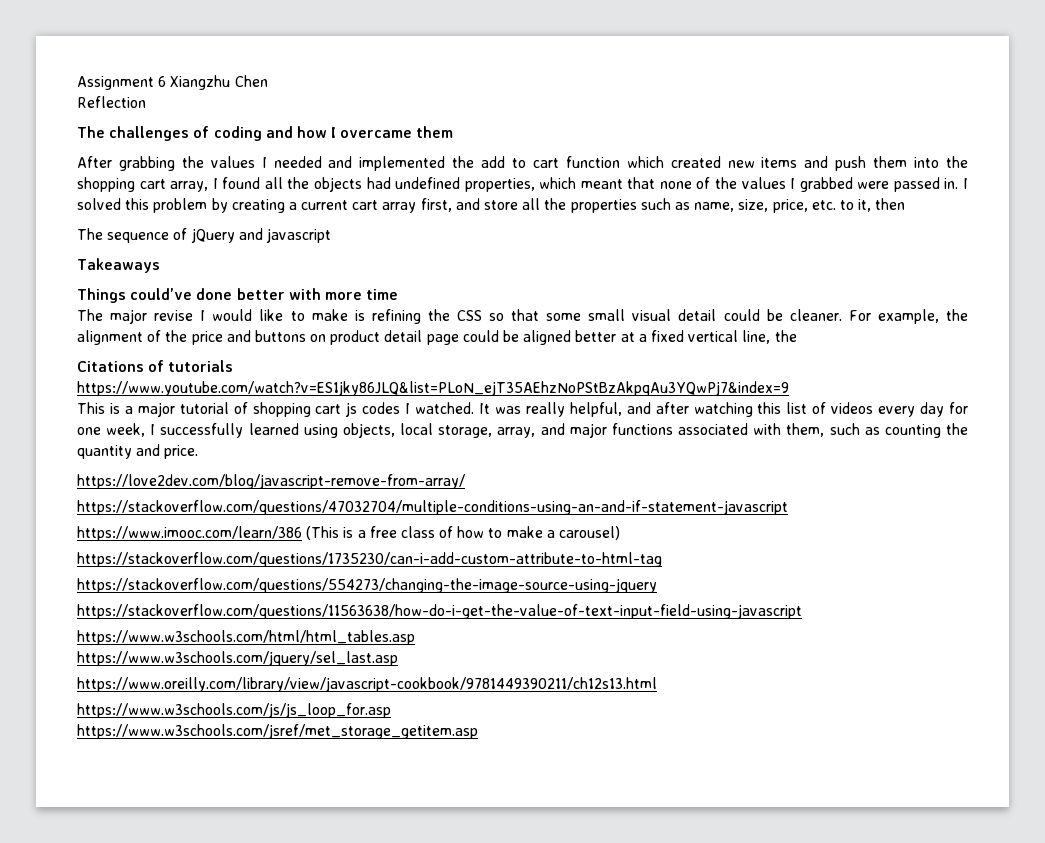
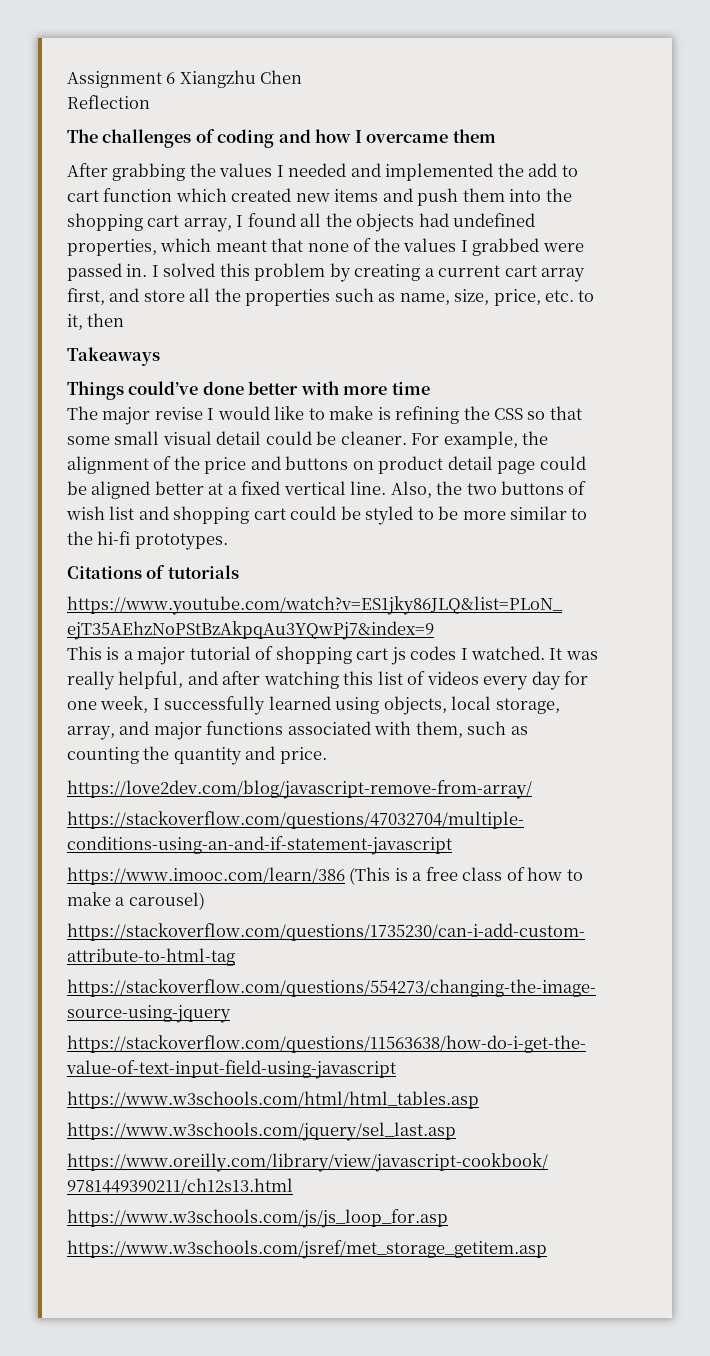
[77,228,331,243] // The sequence of jQuery and javascript -> (125, 320) none
[742,330,797,344] line, the -> [350,481,587,498] [66,506,588,525] [67,531,228,550] line. Also, the two buttons of wish list and shopping cart could be styled to be more similar to the hi-fi prototypes.

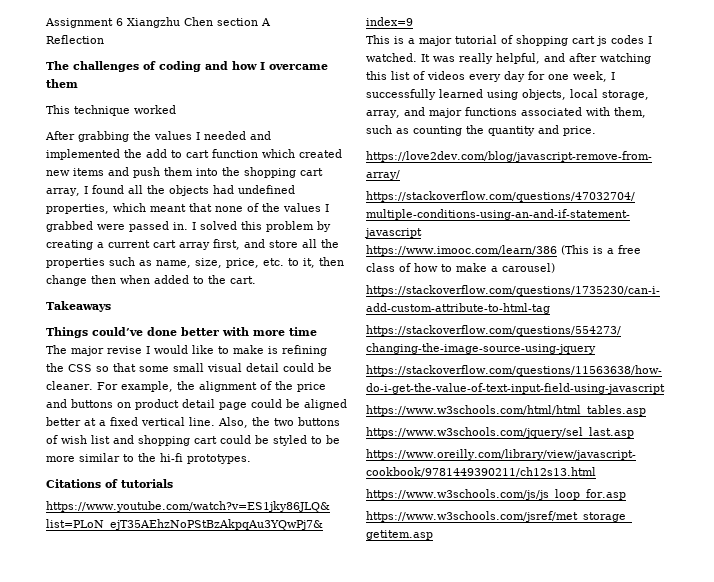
(303, 77) none -> [217,18,271,26] section A
(496, 136) none -> [46,105,176,116] // This technique worked
(125, 320) none -> [46,275,256,286] change then when added to the cart.

